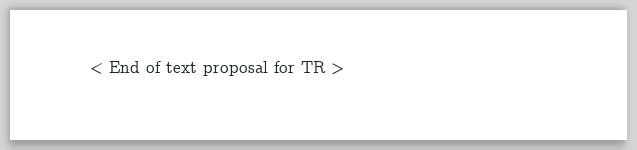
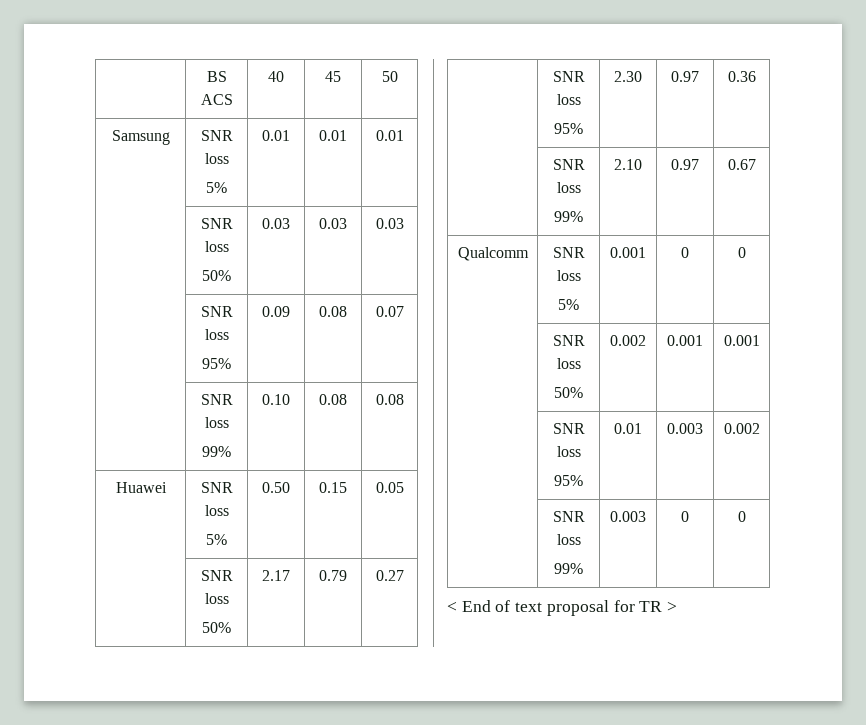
(90, 68) none -> [206,71,227,82] [200,94,233,105] [268,71,284,82] [325,71,341,82] [381,71,398,82] [111,130,170,145] [200,130,233,141] [204,153,229,164] [206,182,227,193] [262,130,290,141] [319,130,347,141] [375,130,404,141] [200,218,233,229] [204,241,229,252] [202,270,231,281] [262,218,290,229] [319,218,347,229] [375,218,404,229] [200,306,233,317] [204,329,229,340] [202,358,231,369] [262,306,290,317] [319,306,347,317] [375,306,404,317] [200,394,233,405] [204,417,229,428] [202,446,231,457] [262,394,290,405] [319,394,347,405] [375,394,404,405] [115,482,167,493] [200,482,233,493] [204,505,229,516] [206,534,227,545] [262,482,290,493] [319,482,347,493] [375,482,404,493] [200,570,233,581] [204,593,229,604] [202,622,231,633] [262,570,290,581] [319,570,347,581] [375,570,404,581] [552,71,585,82] [556,94,581,105] [554,123,583,134] [614,71,642,82] [671,71,699,82] [727,71,756,82] [552,159,585,170] [556,182,581,193] [554,211,583,222] [614,159,642,170] [671,159,699,170] [727,159,756,170] [457,247,529,261] [552,247,585,258] [556,270,581,281] [558,299,579,310] [610,247,646,258] [681,247,689,258] [737,247,746,258] [552,335,585,346] [556,358,581,369] [554,387,583,398] [610,335,646,346] [667,335,703,346] [723,335,760,346] [552,423,585,434] [556,446,581,457] [554,475,583,486] [614,423,642,434] [667,423,703,434] [723,423,760,434] [552,511,585,522] [556,534,581,545] [554,563,583,574] [610,511,646,522] [681,511,689,522] [737,511,746,522] | BS ACS | 40 | 45 | 50 // Samsung | SNR loss // 5% | 0.01 | 0.01 | 0.01 // | SNR loss // 50% | 0.03 | 0.03 | 0.03 // | SNR loss // 95% | 0.09 | 0.08 | 0.07 // | SNR loss // 99% | 0.10 | 0.08 | 0.08 // Huawei | SNR loss // 5% | 0.50 | 0.15 | 0.05 // | SNR loss // 50% | 2.17 | 0.79 | 0.27 // | SNR loss // 95% | 2.30 | 0.97 | 0.36 // | SNR loss // 99% | 2.10 | 0.97 | 0.67 // Qualcomm | SNR loss // 5% | 0.001 | 0 | 0 // | SNR loss // 50% | 0.002 | 0.001 | 0.001 // | SNR loss // 95% | 0.01 | 0.003 | 0.002 // | SNR loss // 99% | 0.003 | 0 | 0 //

